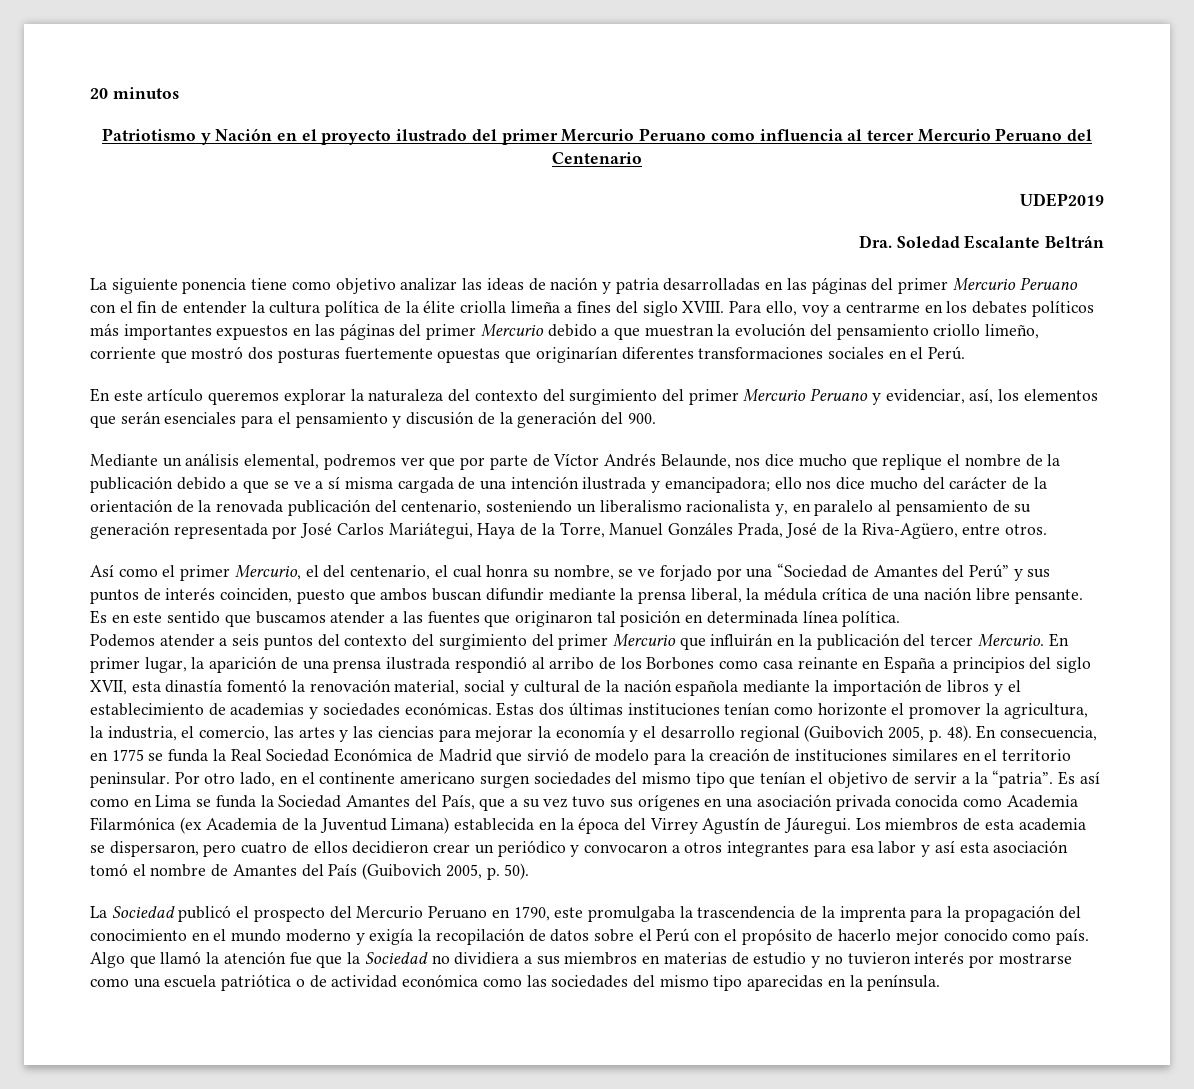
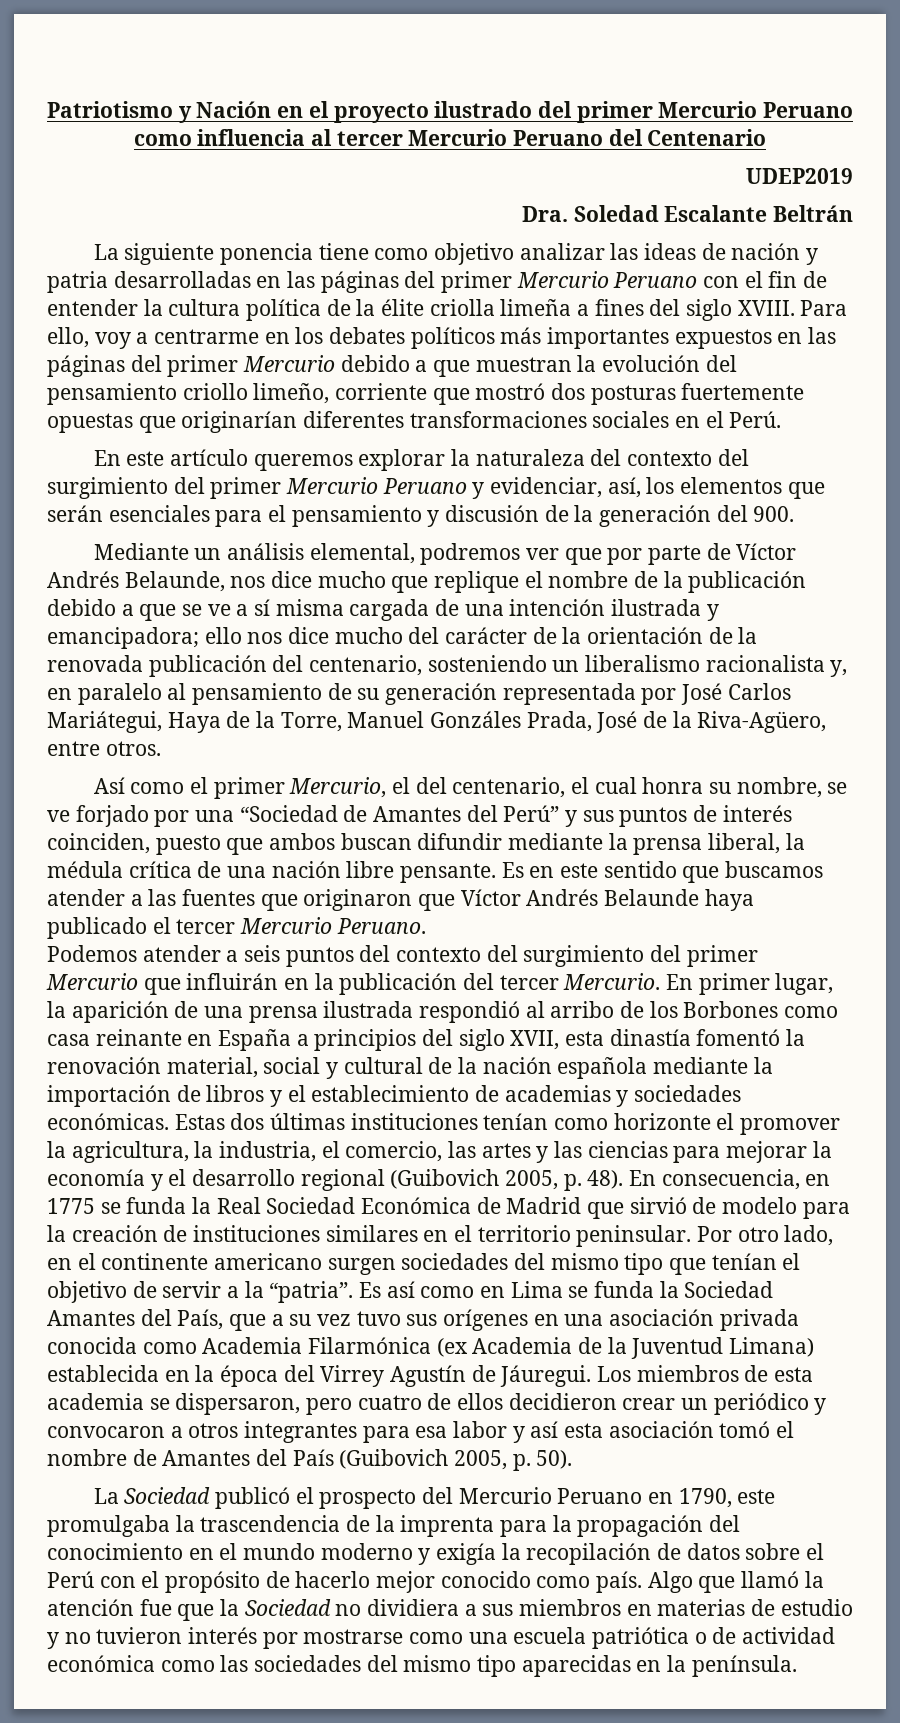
[90,87,179,99] 20 minutos // -> (47, 109) none
[596,610,901,627] tal posición en determinada línea política. -> [418,889,754,911] [47,917,426,939] que Víctor Andrés Belaunde haya publicado el tercer Mercurio Peruano.

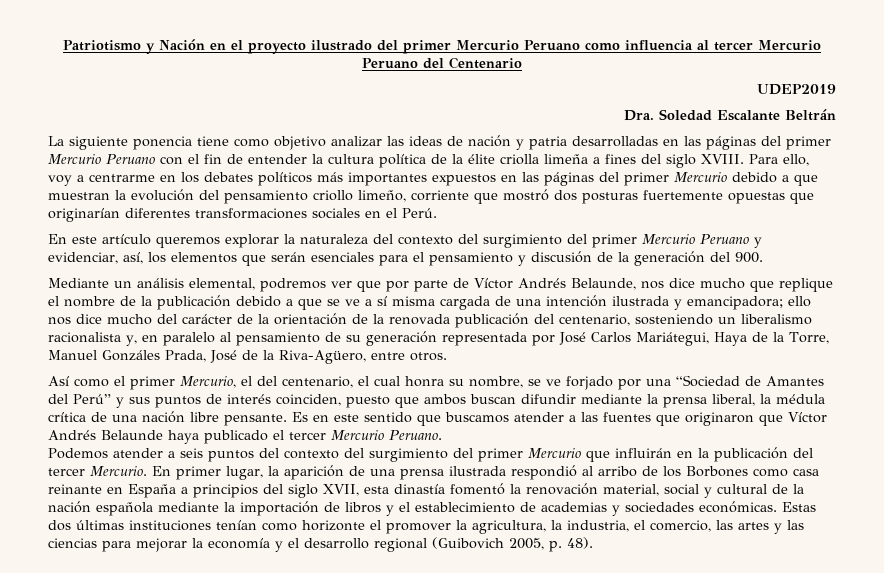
[629,1169,831,1190] [47,1197,850,1219] [47,1225,834,1247] [47,1253,801,1275] [47,1281,774,1303] [47,1309,799,1331] [47,1337,815,1359] [47,1365,814,1387] [47,1393,827,1415] [47,1421,795,1443] [47,1449,573,1471] [93,1487,776,1509] [47,1515,741,1537] [47,1543,825,1565] [47,1571,824,1593] [47,1599,853,1621] [47,1627,836,1649] [47,1655,797,1677] En consecuencia, en 1775 se funda la Real Sociedad Económica de Madrid que sirvió de modelo para la creación de instituciones similares en el territorio peninsular. Por otro lado, en el continente americano surgen sociedades del mismo tipo que tenían el objetivo de servir a la “patria”. Es así como en Lima se funda la Sociedad Amantes del País, que a su vez tuvo sus orígenes en una asociación privada conocida como Academia Filarmónica (ex Academia de la Juventud Limana) establecida en la época del Virrey Agustín de Jáuregui. Los miembros de esta academia se dispersaron, pero cuatro de ellos decidieron crear un periódico y convocaron a otros integrantes para esa labor y así esta asociación tomó el nombre de Amantes del País (Guibovich 2005, p. 50). // La Sociedad publicó el prospecto del Mercurio Peruano en 1790, este promulgaba la trascendencia de la imprenta para la propagación del conocimiento en el mundo moderno y exigía la recopilación de datos sobre el Perú con el propósito de hacerlo mejor conocido como país. Algo que llamó la atención fue que la Sociedad no dividiera a sus miembros en materias de estudio y no tuvieron interés por mostrarse como una escuela patriótica o de actividad económica como las sociedades del mismo tipo aparecidas en la península. -> (593, 543) none

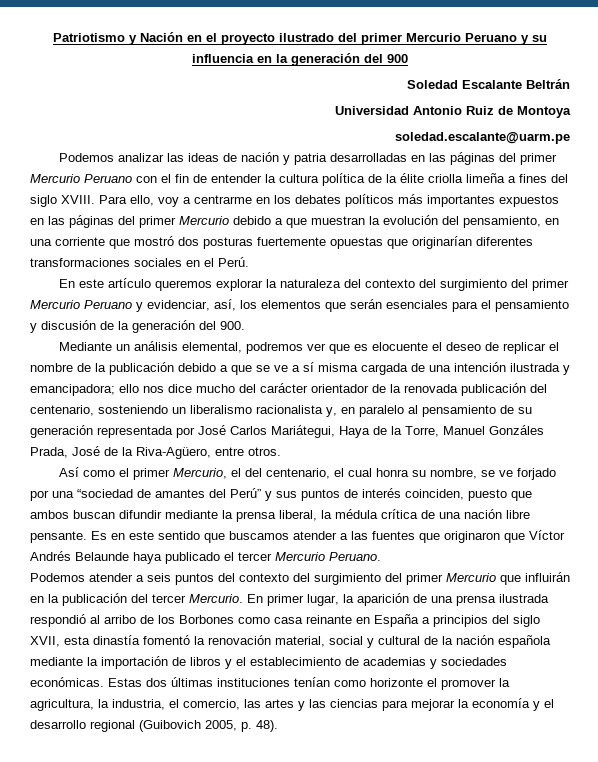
[585,40,821,51] [362,57,522,69] [757,84,836,95] [624,109,836,121] [48,136,326,150] como influencia al tercer Mercurio Peruano del Centenario // UDEP2019 // Dra. Soledad Escalante Beltrán // La siguiente ponencia tiene como objetivo -> [521,35,547,45] [192,53,408,66] [407,79,570,89] [335,106,571,118] [395,132,570,144] [59,153,115,162] y su influencia en la generación del 900 // Soledad Escalante Beltrán // Universidad Antonio Ruiz de Montoya // soledad.escalante@uarm.pe // Podemos
[224,190,406,204] pensamiento criollo limeño, -> [463,216,559,228] [30,239,52,246] pensamiento, en una
[386,278,833,292] por parte de Víctor Andrés Belaunde, nos dice mucho que replique -> [354,342,547,354] es elocuente el deseo de replicar
[237,313,347,325] de la orientación -> [311,384,369,393] orientador
[675,375,824,387] “Sociedad de Amantes -> [77,489,205,498] “sociedad de amantes

